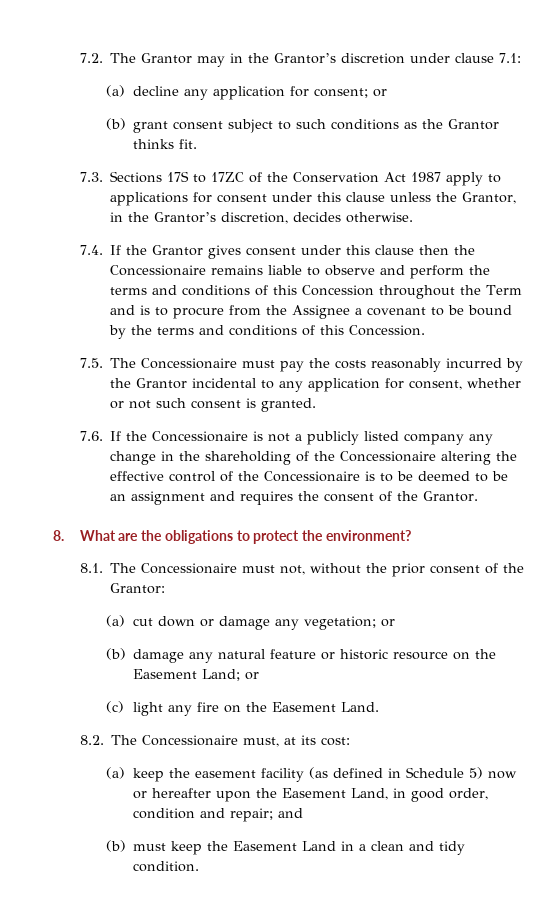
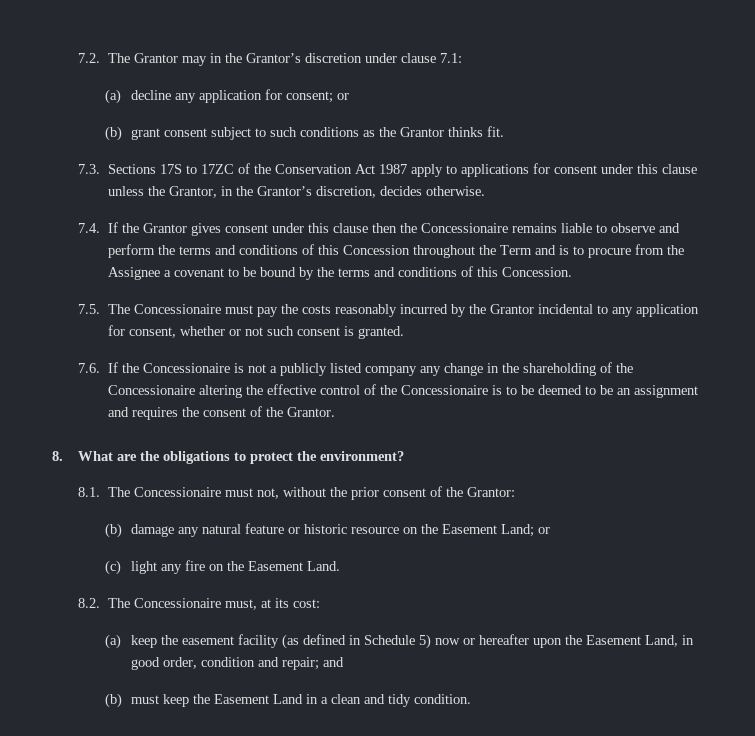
[106,615,395,630] // (a) cut down or damage any vegetation; or -> (515, 492) none

